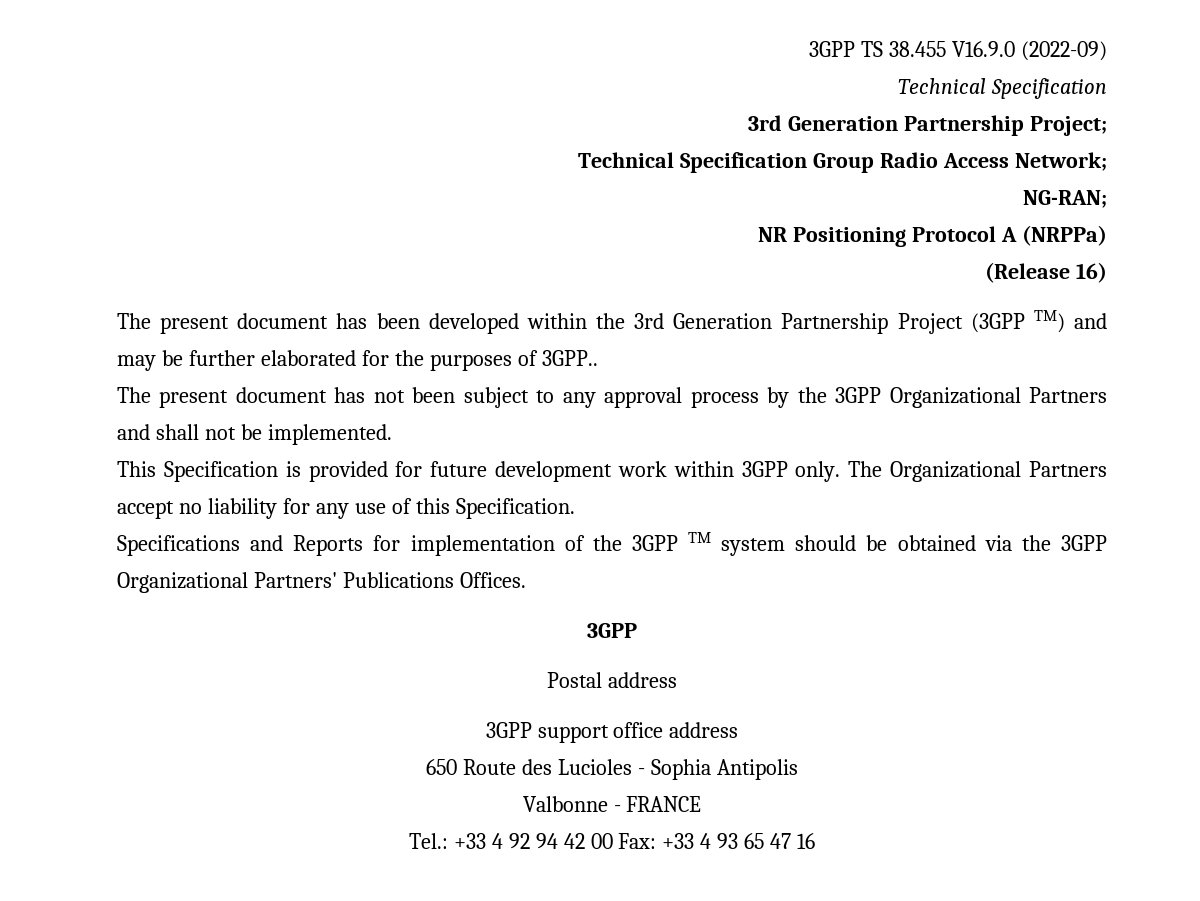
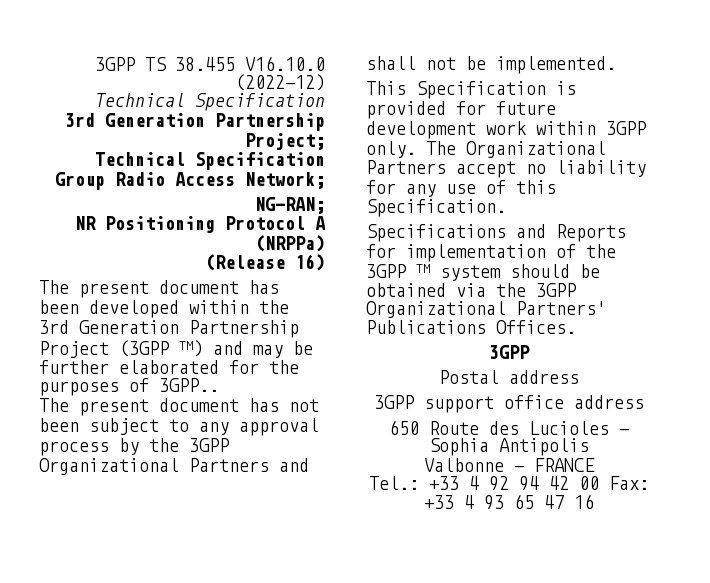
[952,41,1108,61] V16.9.0 (2022-09) -> [245,56,325,71] [235,74,325,91] V16.10.0 (2022-12)

